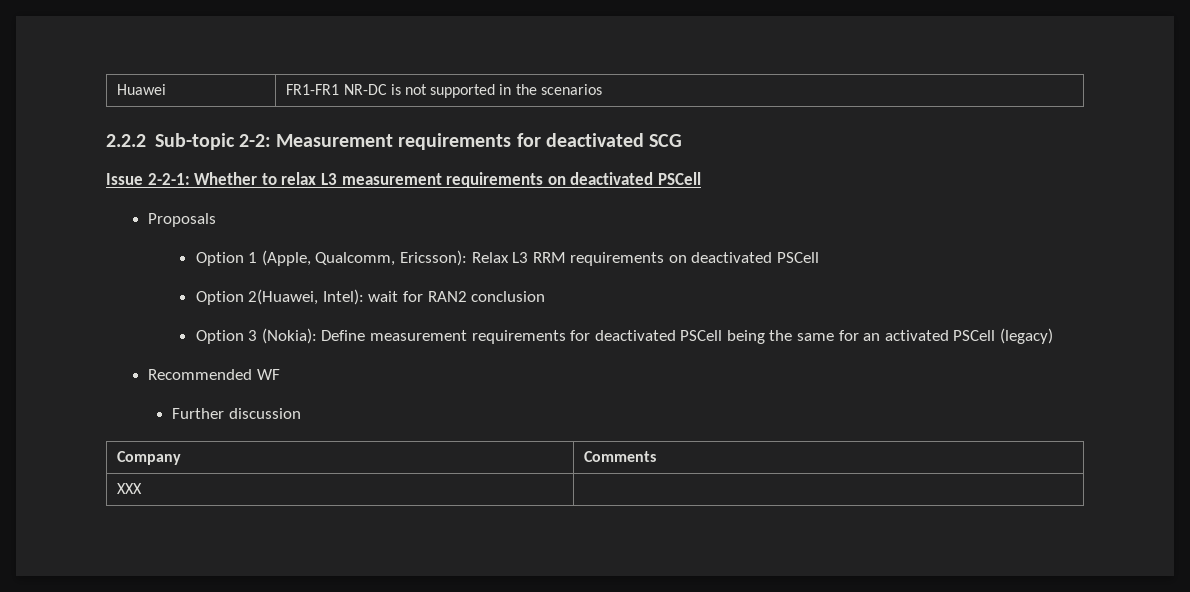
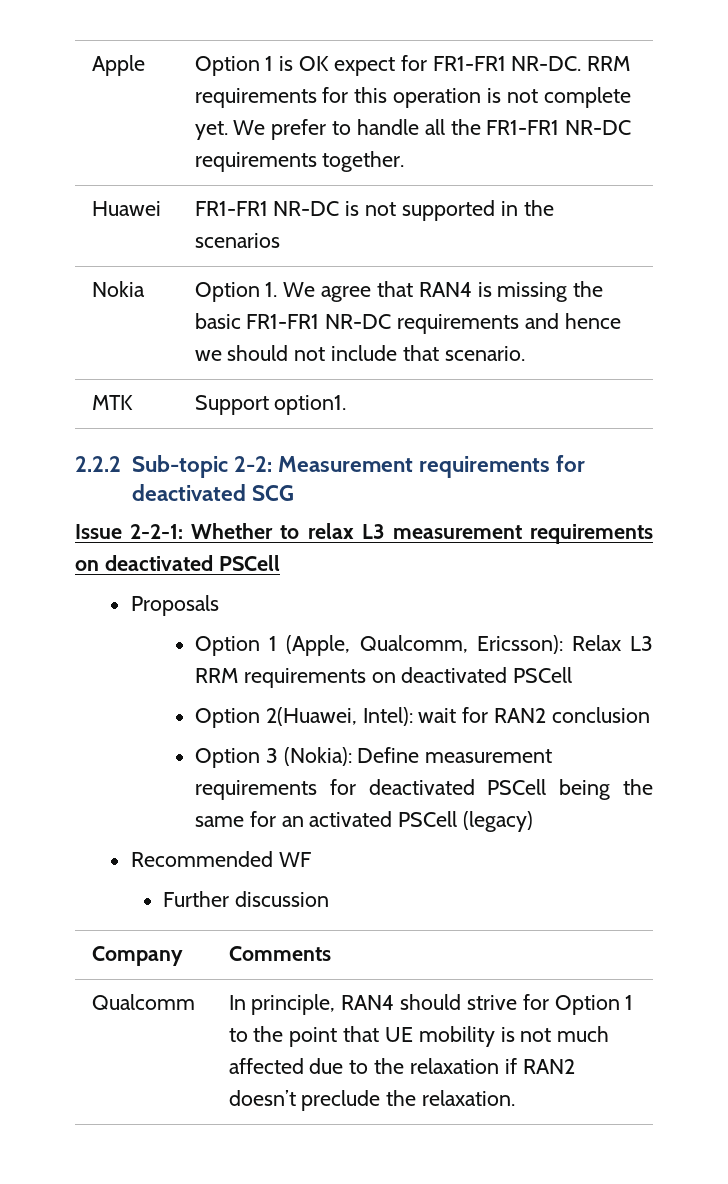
(117, 89) none -> [91,55,145,76] [194,55,631,76] [194,87,631,108] [194,119,632,140] [194,151,405,172] Apple | Option 1 is OK expect for FR1-FR1 NR-DC. RRM requirements for this operation is not complete yet. We prefer to handle all the FR1-FR1 NR-DC requirements together. //
(602, 89) none -> [91,281,145,297] [194,281,604,302] [194,313,621,334] [194,345,525,361] [91,395,133,410] [194,395,347,415] // Nokia | Option 1. We agree that RAN4 is missing the basic FR1-FR1 NR-DC requirements and hence we should not include that scenario. // MTK | Support option1.
[117,483,143,494] XXX | -> [91,994,195,1010] [228,994,634,1015] [228,1026,610,1047] [228,1058,575,1074] [228,1090,516,1111] Qualcomm | In principle, RAN4 should strive for Option 1 to the point that UE mobility is not much affected due to the relaxation if RAN2 doesn’t preclude the relaxation.

